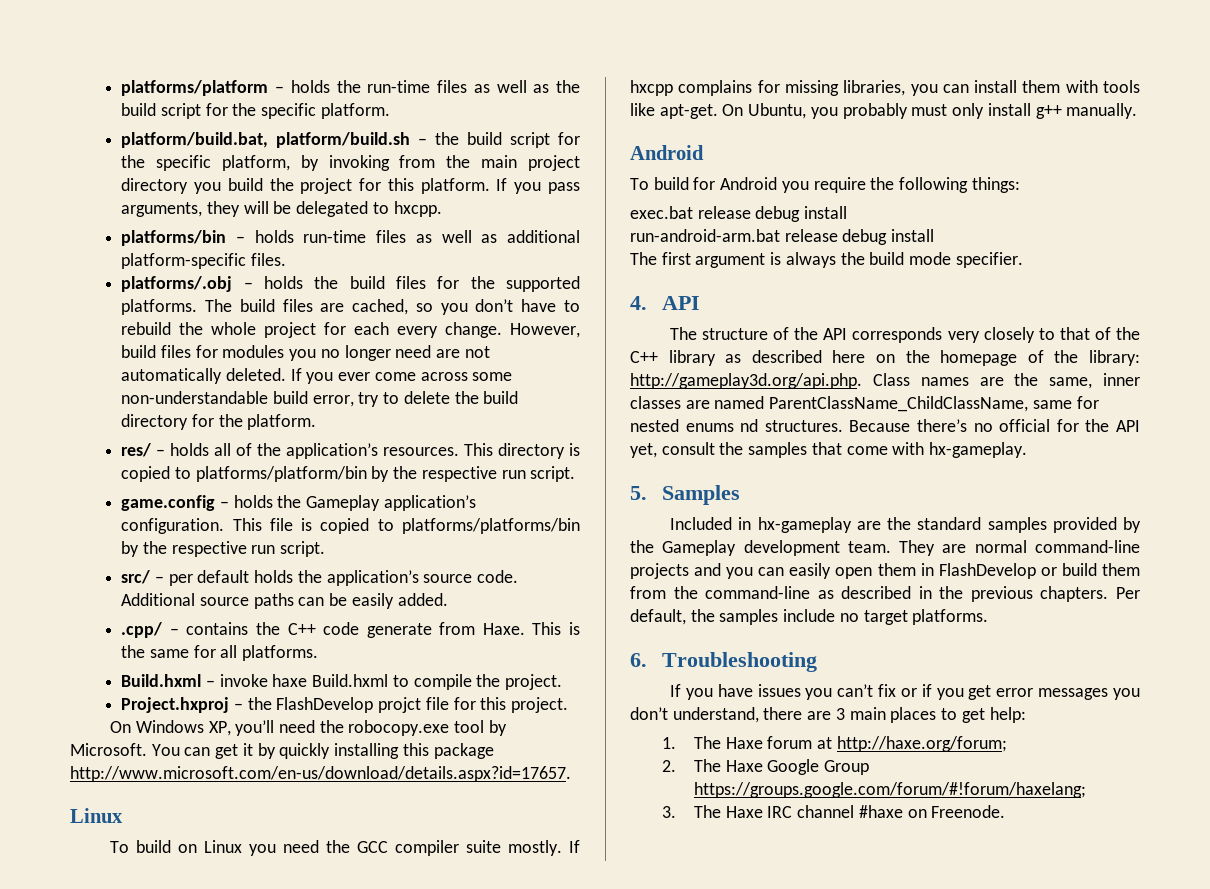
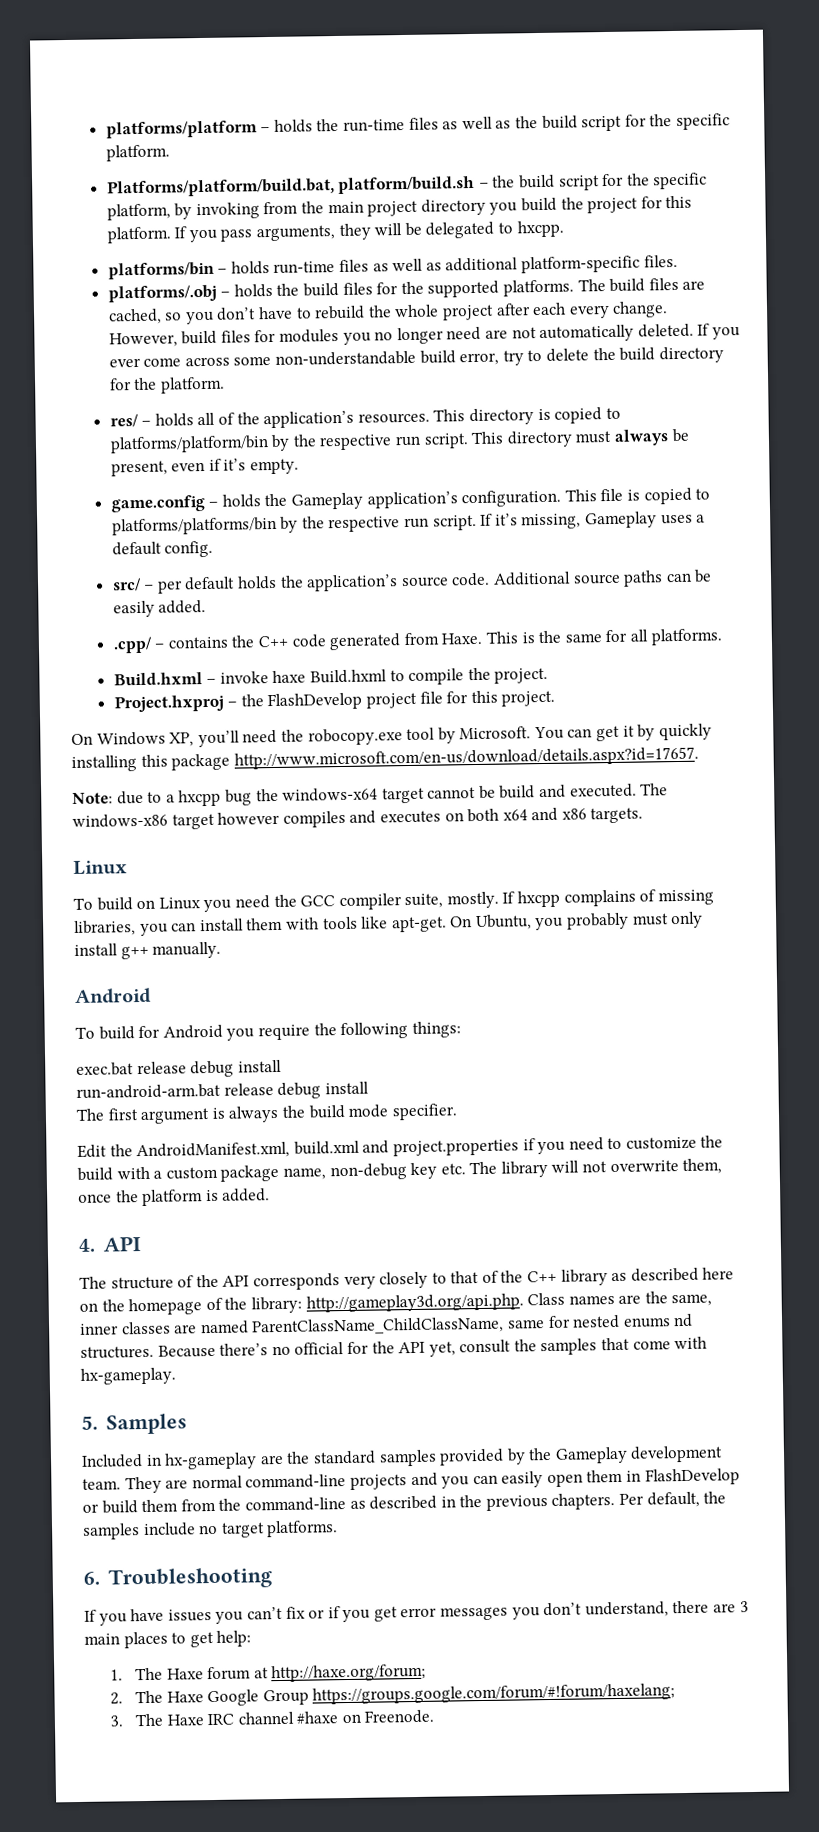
[121,132,269,148] platform/build.bat, -> [106,178,335,198] Platforms/platform/build.bat,
[324,322,347,335] for -> [495,303,531,316] after
(576, 474) none -> [471,428,689,448] [110,458,300,477] This directory must always be present, even if it’s empty.
(326, 549) none -> [480,511,706,530] [111,540,214,558] If it’s missing, Gameplay uses a default config.
[366,623,432,638] generate -> [329,633,402,651] generated
[378,697,422,713] projct -> [366,692,418,709] project
(571, 774) none -> [72,783,669,807] [72,807,644,830] // Note: due to a hxcpp bug the windows-x64 target cannot be build and executed. The windows-x86 target however compiles and executes on both x64 and x86 targets.
[466,840,502,853] suite -> [404,893,444,909] suite,
[757,80,780,93] for -> [639,889,657,902] of
(1023, 260) none -> [77,1135,724,1160] [77,1158,723,1182] [78,1188,271,1206] // Edit the AndroidManifest.xml, build.xml and project.properties if you need to customize the build with a custom package name, non-debug key etc. The library will not overwrite them, once the platform is added.

